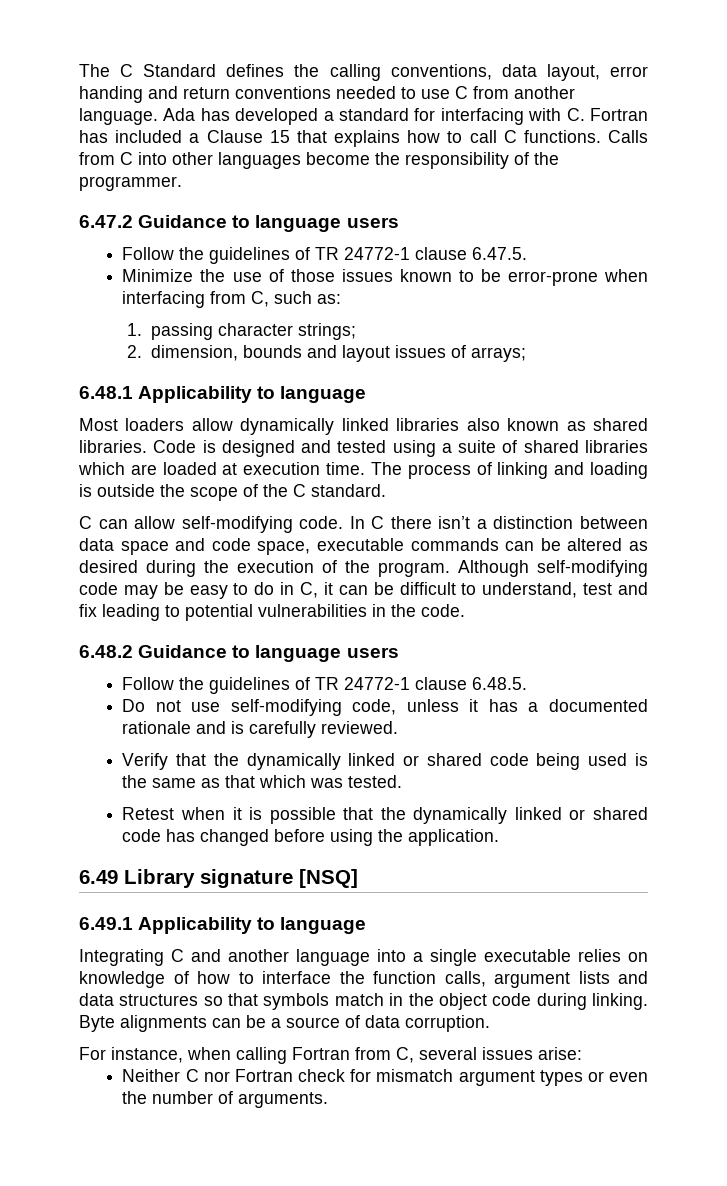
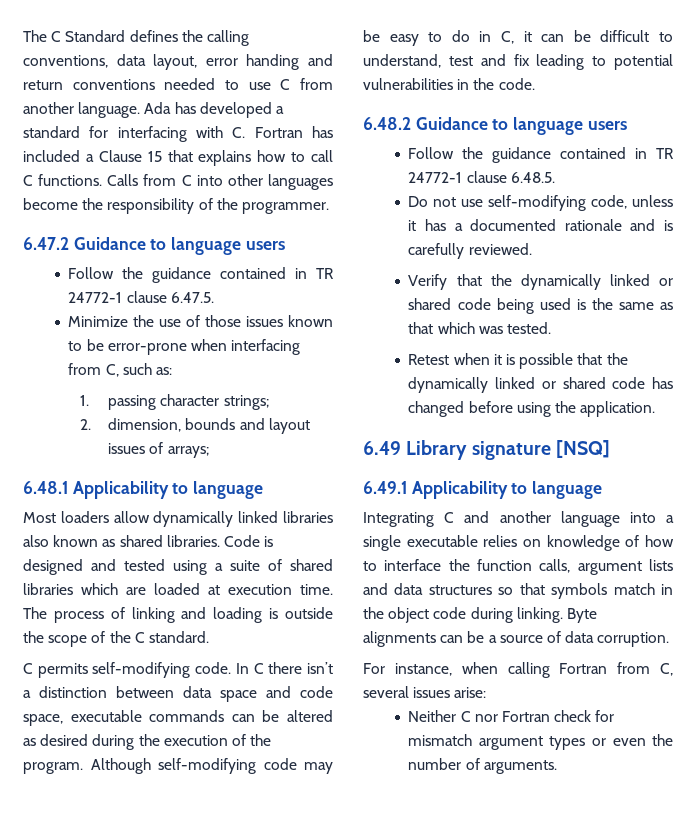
[209,247,311,264] guidelines of -> [152,267,308,283] guidance contained in
[98,516,176,529] can allow -> [37,663,88,678] permits
[209,677,311,694] guidelines of -> [492,147,648,163] guidance contained in

